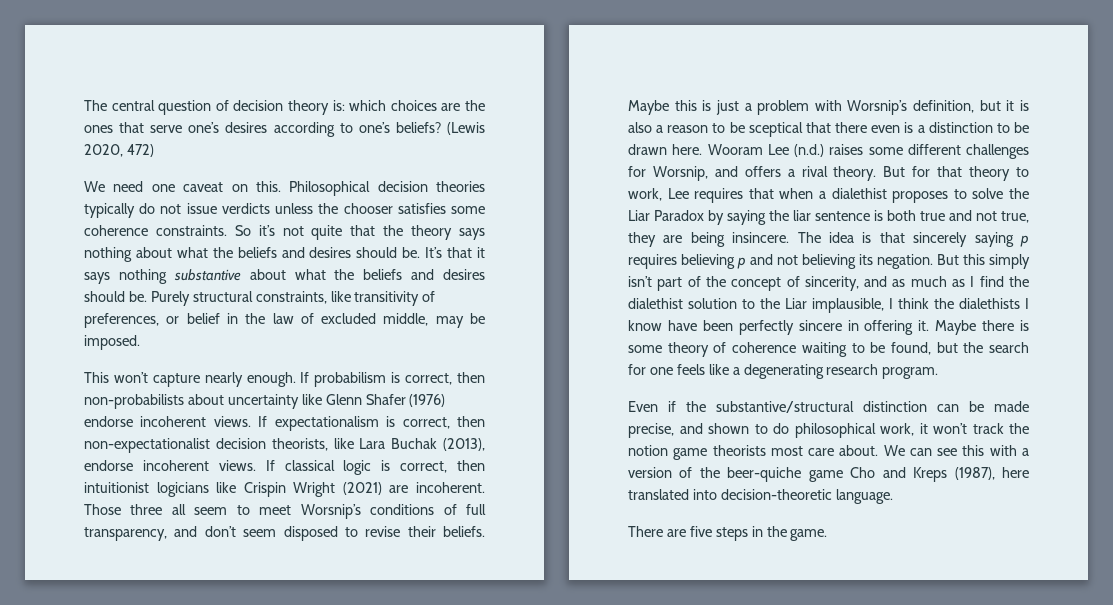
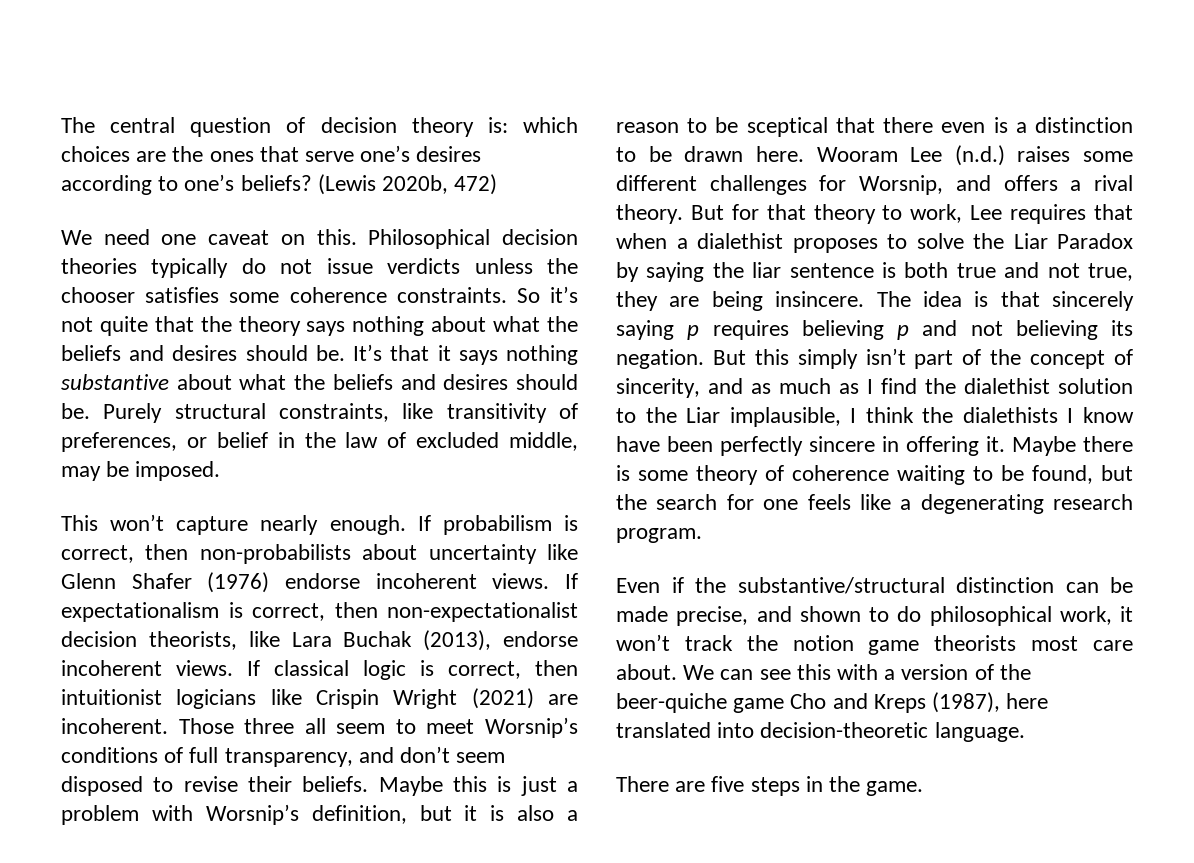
[84,144,123,157] 2020, -> [382,175,449,194] 2020b,

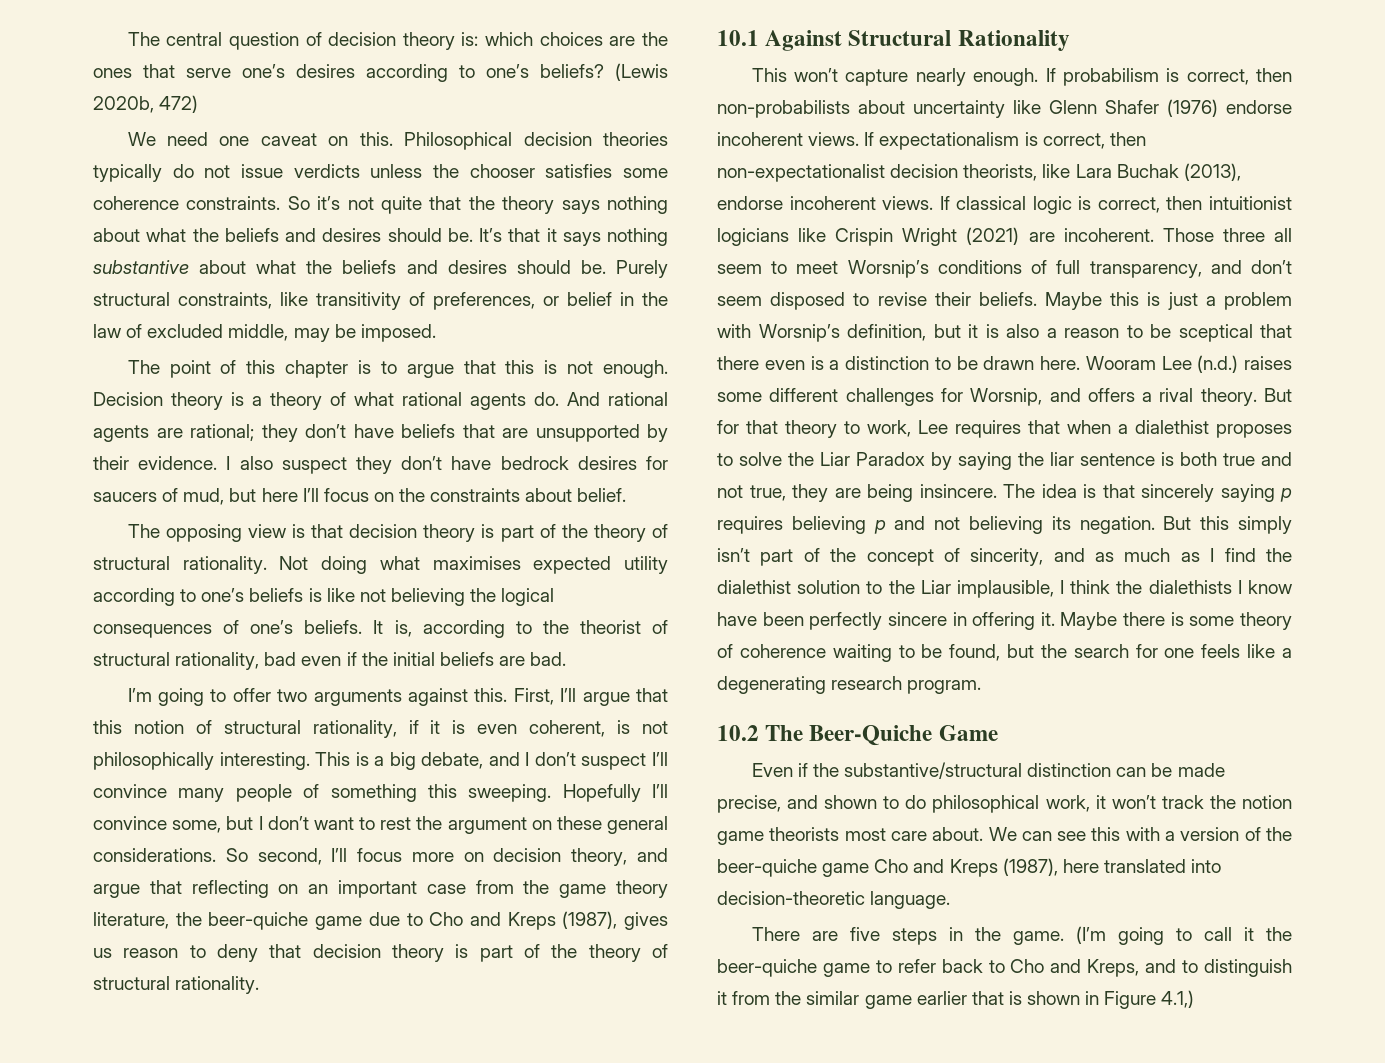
(221, 471) none -> [127,360,668,378] [93,392,668,410] [93,424,668,442] [93,456,668,474] [93,488,627,505] [127,524,668,542] [93,556,668,574] [93,588,555,606] [93,620,669,638] [93,652,567,670] [127,688,668,706] [93,720,668,738] [93,752,669,770] [93,784,668,802] [93,816,668,834] [93,848,668,866] [93,880,668,898] [93,911,668,930] [93,944,668,962] [93,976,260,994] [717,30,1070,51] // The point of this chapter is to argue that this is not enough. Decision theory is a theory of what rational agents do. And rational agents are rational; they don’t have beliefs that are unsupported by their evidence. I also suspect they don’t have bedrock desires for saucers of mud, but here I’ll focus on the constraints about belief. // The opposing view is that decision theory is part of the theory of structural rationality. Not doing what maximises expected utility according to one’s beliefs is like not believing the logical consequences of one’s beliefs. It is, according to the theorist of structural rationality, bad even if the initial beliefs are bad. // I’m going to offer two arguments against this. First, I’ll argue that this notion of structural rationality, if it is even coherent, is not philosophically interesting. This is a big debate, and I don’t suspect I’ll convince many people of something this sweeping. Hopefully I’ll convince some, but I don’t want to rest the argument on these general considerations. So second, I’ll focus more on decision theory, and argue that reflecting on an important case from the game theory literature, the beer-quiche game due to Cho and Kreps (1987), gives us reason to deny that decision theory is part of the theory of structural rationality. // 10.1 Against Structural Rationality
(702, 535) none -> [717,725,998,746] // 10.2 The Beer-Quiche Game
(924, 788) none -> [1075,926,1292,945] [717,959,1292,977] [717,990,1195,1009] (I’m going to call it the beer-quiche game to refer back to Cho and Kreps, and to distinguish it from the similar game earlier that is shown in Figure 4.1,)

